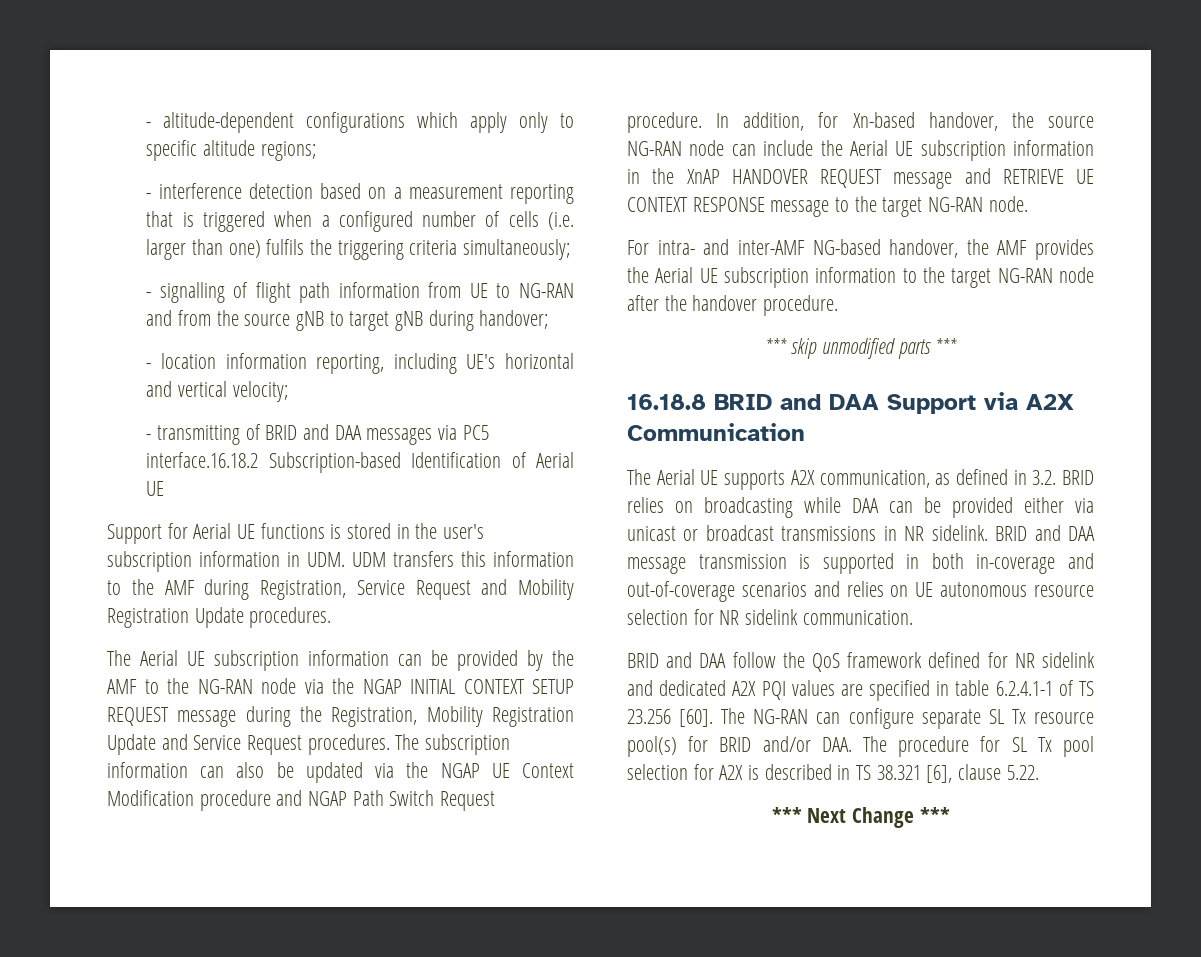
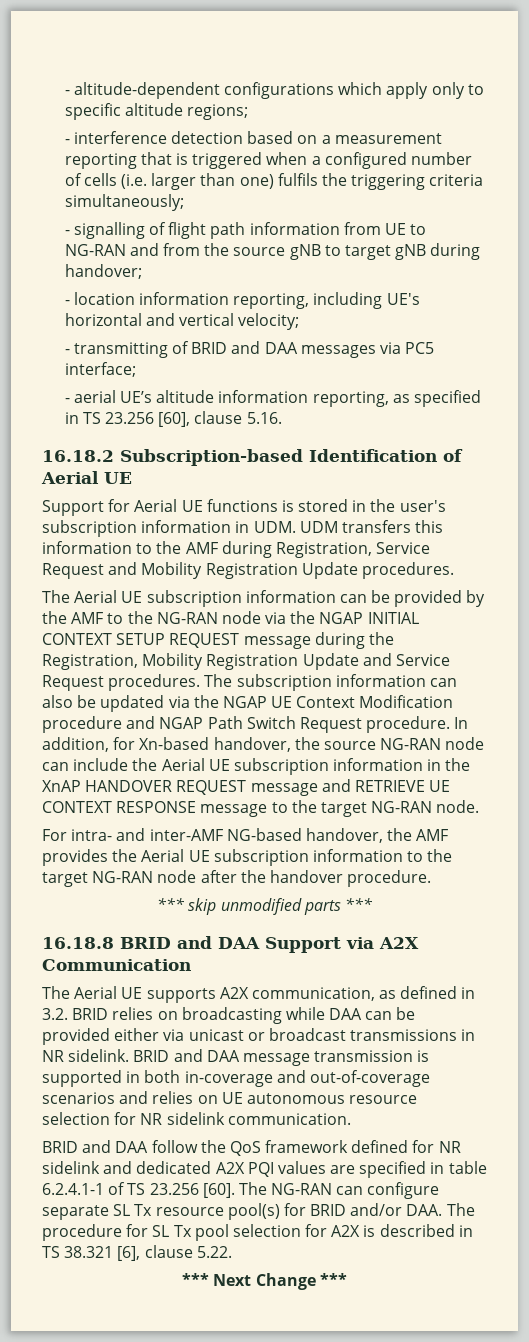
[146,452,259,468] interface.16.18.2 -> [64,362,136,377] [64,390,481,407] [64,411,282,427] [42,450,114,462] interface; // - aerial UE’s altitude information reporting, as specified in TS 23.256 [60], clause 5.16. // 16.18.2

